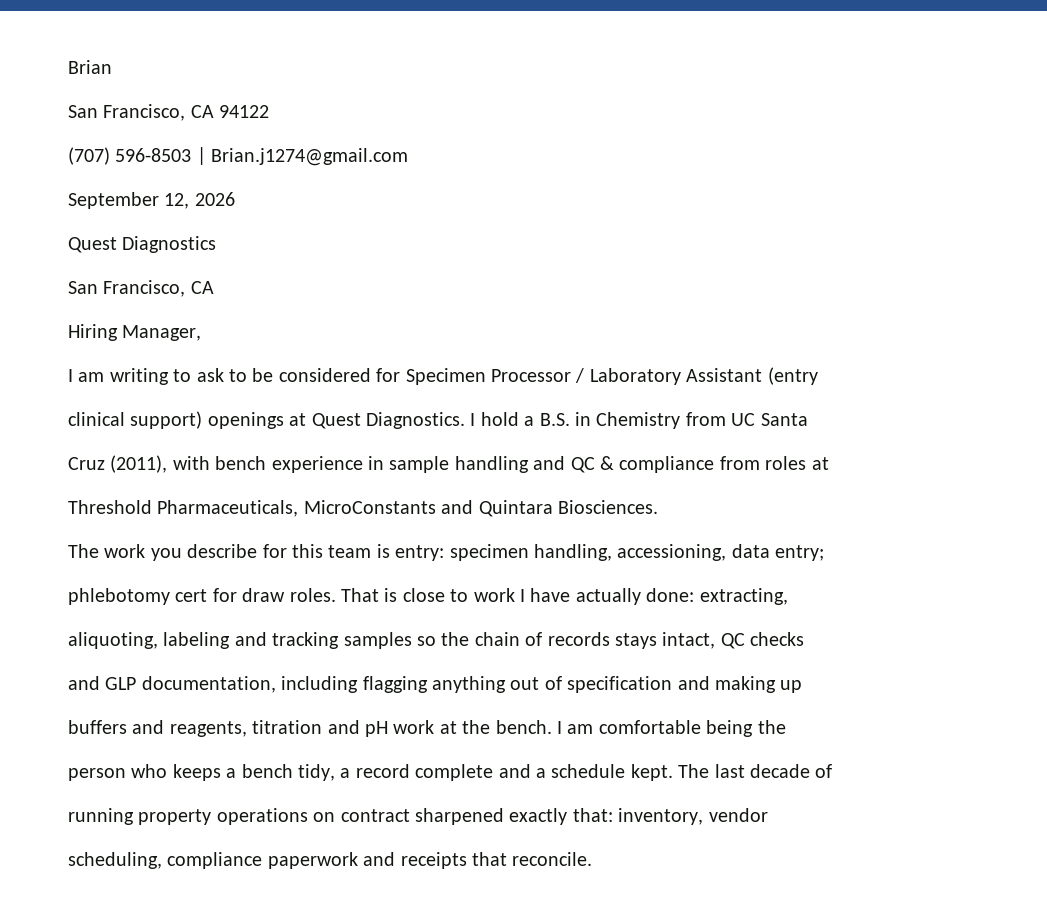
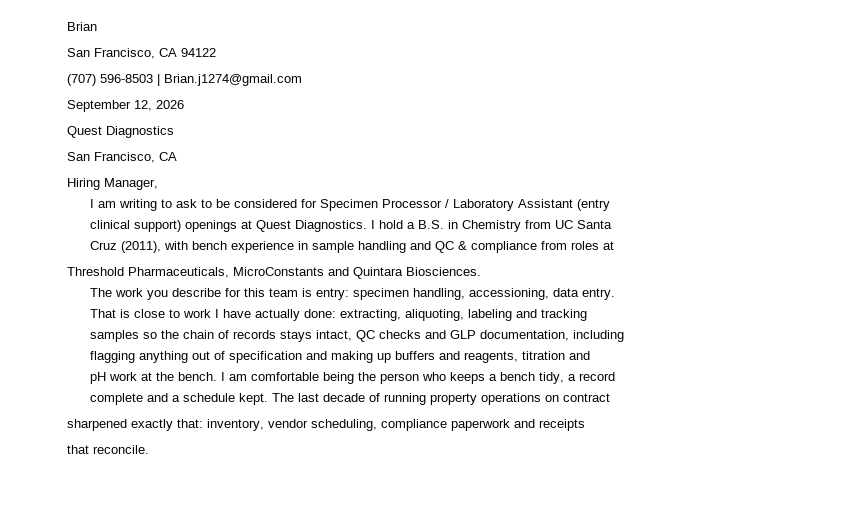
[775,545,825,561] [68,588,336,605] entry; // phlebotomy cert for draw roles. -> [581,288,615,300] entry. //
(788, 596) // -> (401, 315) none
(340, 640) none -> (587, 315) //
(805, 639) // -> (421, 334) none
(359, 684) none -> (624, 336) //
(803, 686) // -> (391, 358) none
(360, 727) none -> (590, 355) //
(786, 727) // -> (376, 376) none
(410, 771) none -> (615, 376) //
(833, 771) // -> (380, 397) none
(410, 815) none -> (610, 397) //
(768, 815) // -> (308, 423) none
(467, 860) none -> (585, 425) //

